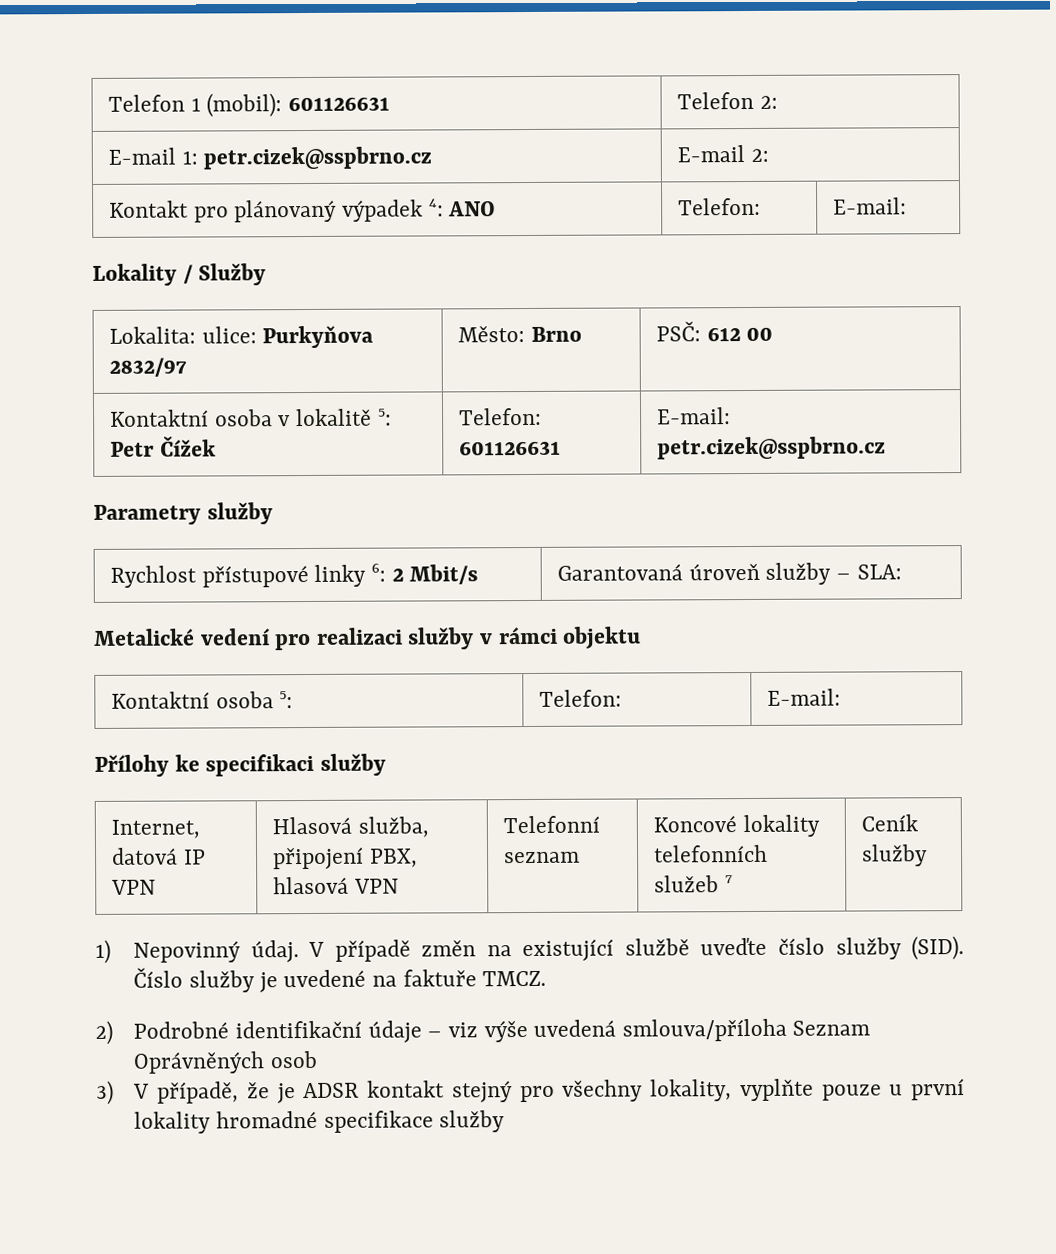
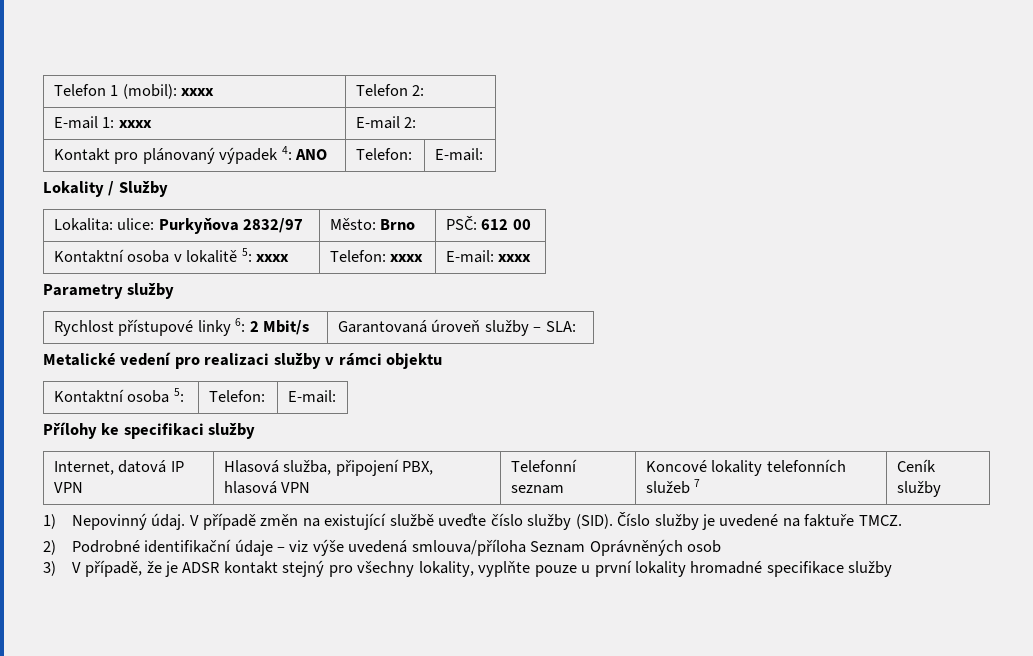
[287,96,390,112] 601126631 -> [181,88,215,96] xxxx
[203,146,433,170] petr.cizek@sspbrno.cz -> [118,120,152,128] xxxx
[110,435,216,457] [459,407,543,426] [459,440,562,456] [657,407,732,425] [657,436,887,460] Petr Čížek | Telefon: 601126631 | E-mail: petr.cizek@sspbrno.cz -> [256,254,290,262] [329,250,424,262] [445,250,532,263] xxxx | Telefon: xxxx | E-mail: xxxx

